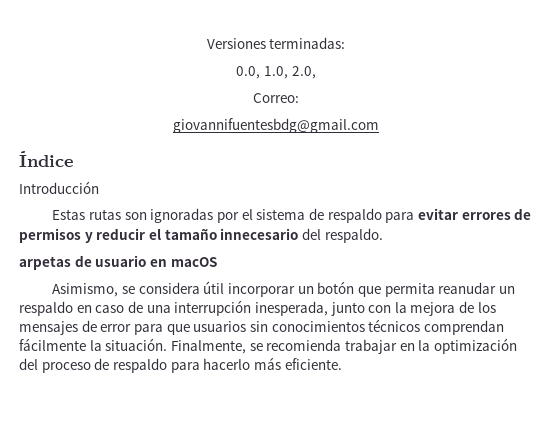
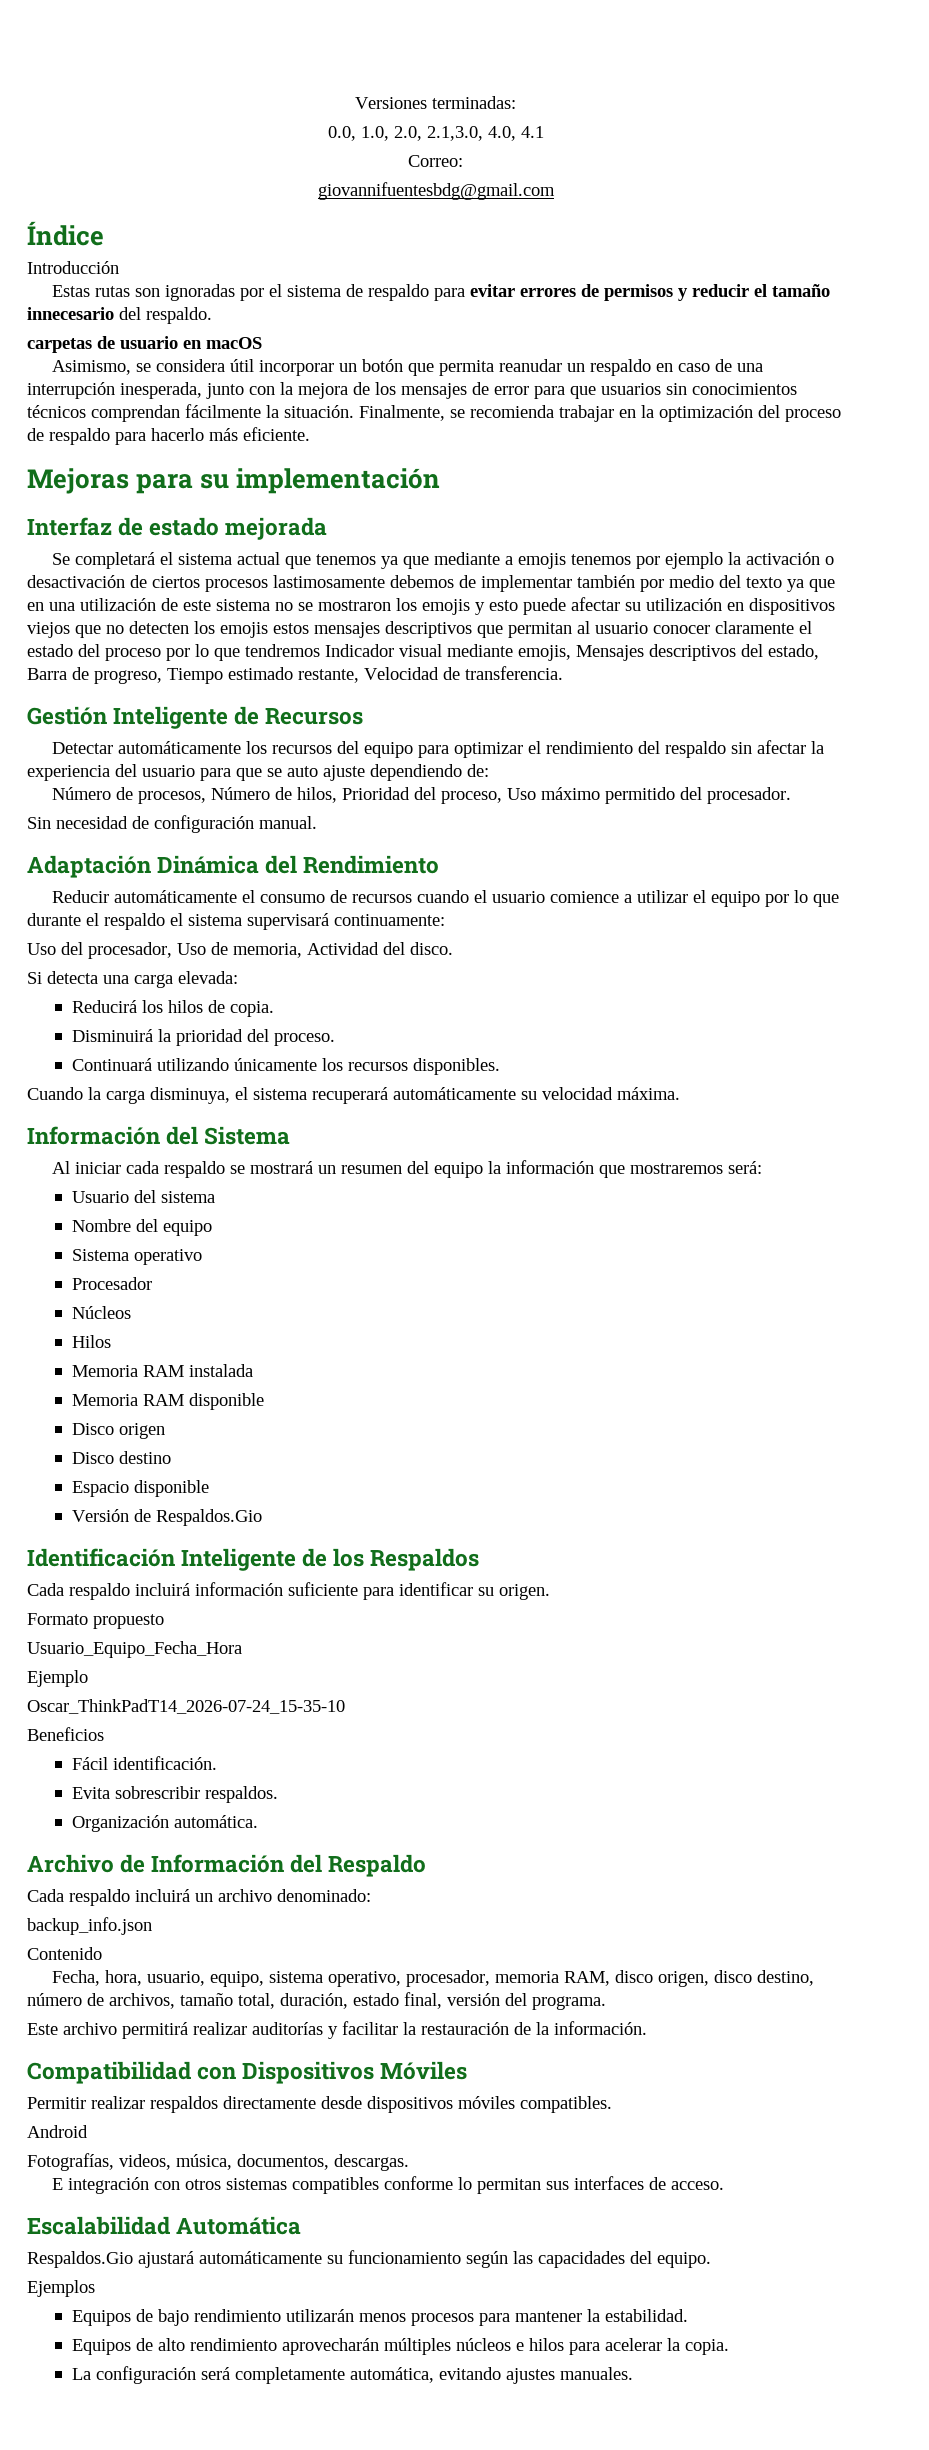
(316, 72) none -> [426,126,544,141] 2.1,3.0, 4.0, 4.1
[19,256,71,270] arpetas -> [27,338,92,353] carpetas
(342, 364) none -> [27,468,441,494] [27,517,328,540] [51,552,834,569] [27,575,835,592] [27,597,835,615] [27,621,812,638] [27,644,819,661] [27,666,563,684] [27,706,364,729] [51,740,824,758] [27,764,489,781] [51,787,791,804] [27,815,317,833] [27,855,440,878] [51,890,839,907] [27,913,445,930] [27,942,453,959] [27,971,238,988] [72,1000,275,1017] [72,1029,336,1046] [72,1058,501,1075] [27,1087,680,1104] [27,1126,291,1145] [51,1160,762,1178] [72,1190,216,1203] [72,1219,213,1236] [72,1249,203,1265] [72,1277,153,1290] [72,1306,132,1319] [72,1335,112,1348] [72,1364,254,1377] [72,1393,265,1410] [72,1423,166,1439] [72,1451,172,1464] [72,1480,210,1497] [72,1509,263,1526] [27,1548,480,1571] [27,1582,550,1600] [27,1613,164,1629] [27,1641,242,1658] [27,1670,88,1687] [27,1699,345,1714] [27,1727,104,1741] [72,1756,218,1770] [72,1786,279,1803] [72,1815,259,1832] [27,1854,427,1877] [27,1889,371,1906] [27,1917,152,1935] [27,1947,102,1960] [51,1970,814,1987] [27,1992,606,2010] [27,2021,647,2039] [27,2061,468,2084] [27,2096,612,2113] [27,2125,88,2138] [27,2153,409,2171] [51,2176,724,2194] [27,2216,302,2235] [27,2250,711,2268] [27,2280,95,2297] [72,2309,689,2326] [72,2338,730,2355] [72,2366,634,2384] // Mejoras para su implementación // Interfaz de estado mejorada // Se completará el sistema actual que tenemos ya que mediante a emojis tenemos por ejemplo la activación o desactivación de ciertos procesos lastimosamente debemos de implementar también por medio del texto ya que en una utilización de este sistema no se mostraron los emojis y esto puede afectar su utilización en dispositivos viejos que no detecten los emojis estos mensajes descriptivos que permitan al usuario conocer claramente el estado del proceso por lo que tendremos Indicador visual mediante emojis, Mensajes descriptivos del estado, Barra de progreso, Tiempo estimado restante, Velocidad de transferencia. // Gestión Inteligente de Recursos // Detectar automáticamente los recursos del equipo para optimizar el rendimiento del respaldo sin afectar la experiencia del usuario para que se auto ajuste dependiendo de: // Número de procesos, Número de hilos, Prioridad del proceso, Uso máximo permitido del procesador. // Sin necesidad de configuración manual. // Adaptación Dinámica del Rendimiento // Reducir automáticamente el consumo de recursos cuando el usuario comience a utilizar el equipo por lo que durante el respaldo el sistema supervisará continuamente: // Uso del procesador, Uso de memoria, Actividad del disco. // Si detecta una carga elevada: // Reducirá los hilos de copia. // Disminuirá la prioridad del proceso. // Continuará utilizando únicamente los recursos disponibles. // Cuando la carga disminuya, el sistema recuperará automáticamente su velocidad máxima. // Información del Sistema // Al iniciar cada respaldo se mostrará un resumen del equipo la información que mostraremos será: // Usuario del sistema // Nombre del equipo // Sistema operativo // Procesador // Núcleos // Hilos // Memoria RAM instalada // Memoria RAM disponible // Disco origen // Disco destino // Espacio disponible // Versión de Respaldos.Gio // Identificación Inteligente de los Respaldos // Cada respaldo incluirá información suficiente para identificar su origen. // Formato propuesto // Usuario_Equipo_Fecha_Hora // Ejemplo // Oscar_ThinkPadT14_2026-07-24_15-35-10 // Beneficios // Fácil identificación. // Evita sobrescribir respaldos. // Organización automática. // Archivo de Información del Respaldo // Cada respaldo incluirá un archivo denominado: // backup_info.json // Contenido // Fecha, hora, usuario, equipo, sistema operativo, procesador, memoria RAM, disco origen, disco destino, número de archivos, tamaño total, duración, estado final, versión del programa. // Este archivo permitirá realizar auditorías y facilitar la restauración de la información. // Compatibilidad con Dispositivos Móviles // Permitir realizar respaldos directamente desde dispositivos móviles compatibles. // Android // Fotografías, videos, música, documentos, descargas. // E integración con otros sistemas compatibles conforme lo permitan sus interfaces de acceso. // Escalabilidad Automática // Respaldos.Gio ajustará automáticamente su funcionamiento según las capacidades del equipo. // Ejemplos // Equipos de bajo rendimiento utilizarán menos procesos para mantener la estabilidad. // Equipos de alto rendimiento aprovecharán múltiples núcleos e hilos para acelerar la copia. // La configuración será completamente automática, evitando ajustes manuales.

